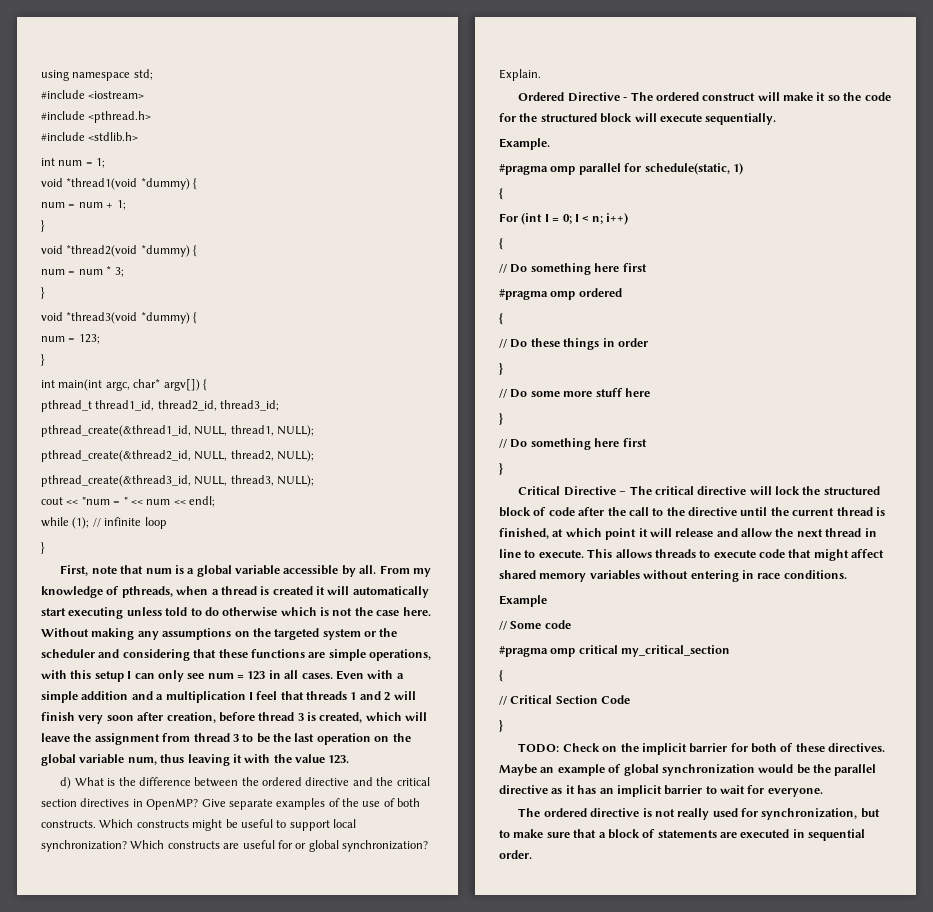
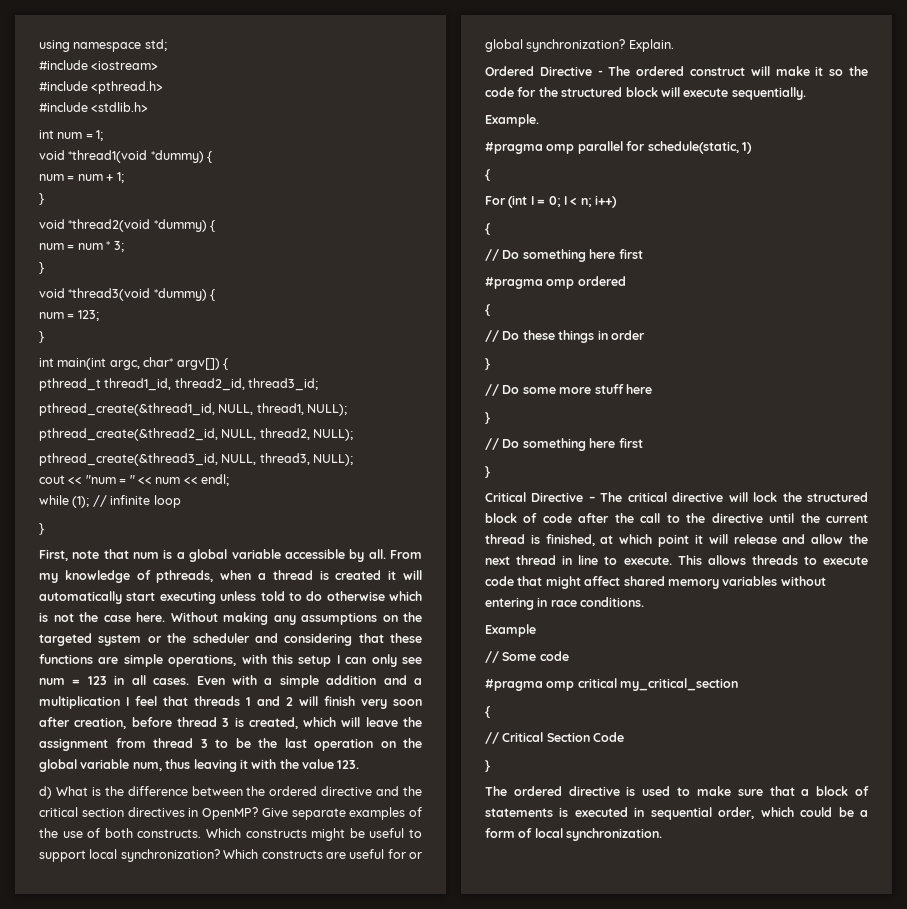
[518,743,886,755] [499,764,877,776] [499,785,823,797] [518,808,880,820] TODO: Check on the implicit barrier for both of these directives. Maybe an example of global synchronization would be the parallel directive as it has an implicit barrier to wait for everyone. // The ordered directive is not really used for synchronization, but -> [485,786,671,796] The ordered directive is used
[720,832,737,838] are -> [559,807,569,817] is
[499,850,532,859] order. -> [718,807,869,819] [485,828,663,841] order, which could be a form of local synchronization.

